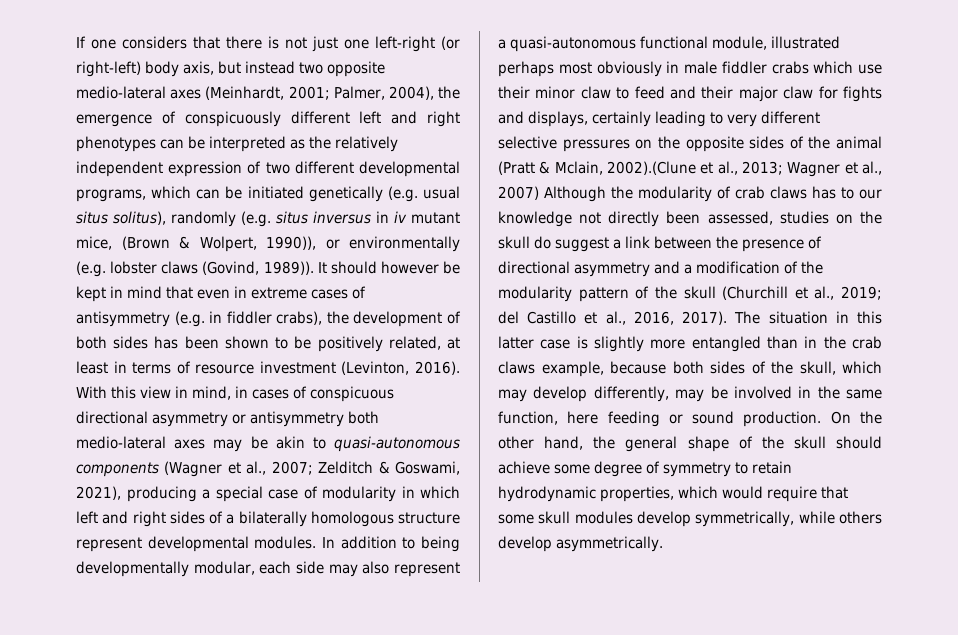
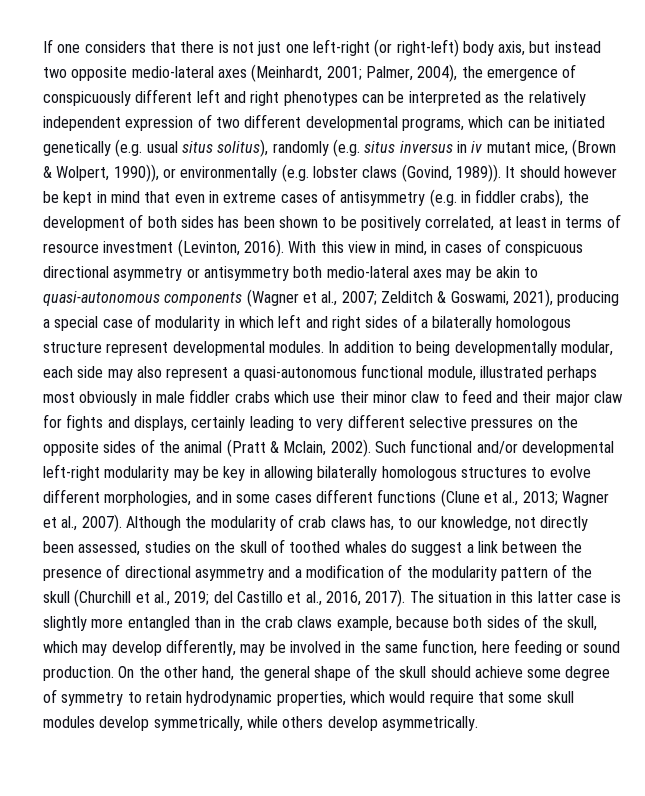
[388,336,441,350] related, -> [425,216,495,231] correlated,
[607,161,697,175] 2002).(Clune -> [330,439,614,457] [43,464,591,481] [43,489,480,507] 2002). Such functional and/or developmental left-right modularity may be key in allowing bilaterally homologous structures to evolve different morphologies, and in some cases different functions (Clune
[498,186,539,200] 2007) -> [81,514,122,532] 2007).
[812,186,836,199] has -> [369,516,394,531] has,
[498,211,572,227] knowledge -> [440,516,511,531] knowledge,
(530, 242) none -> [270,539,387,553] of toothed whales

